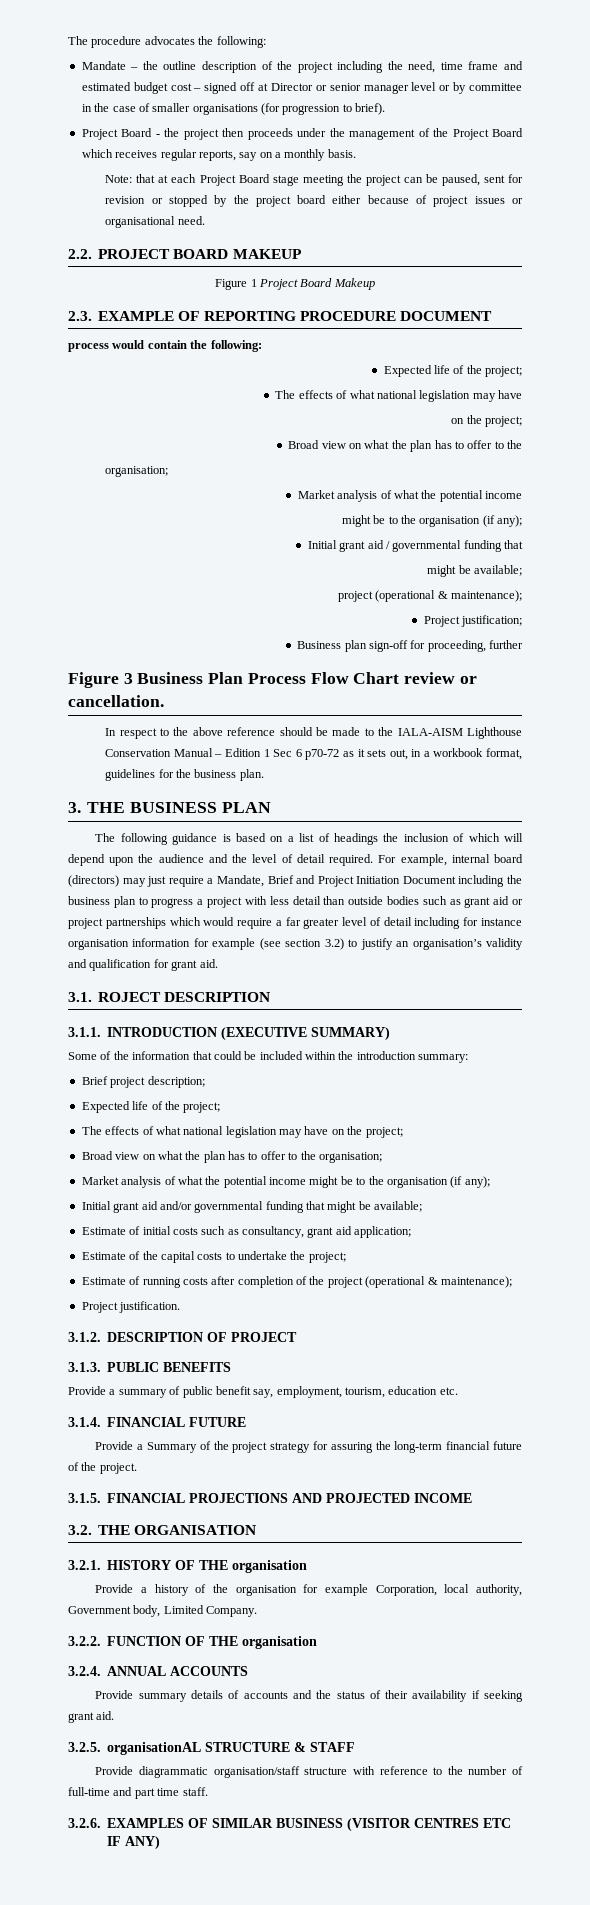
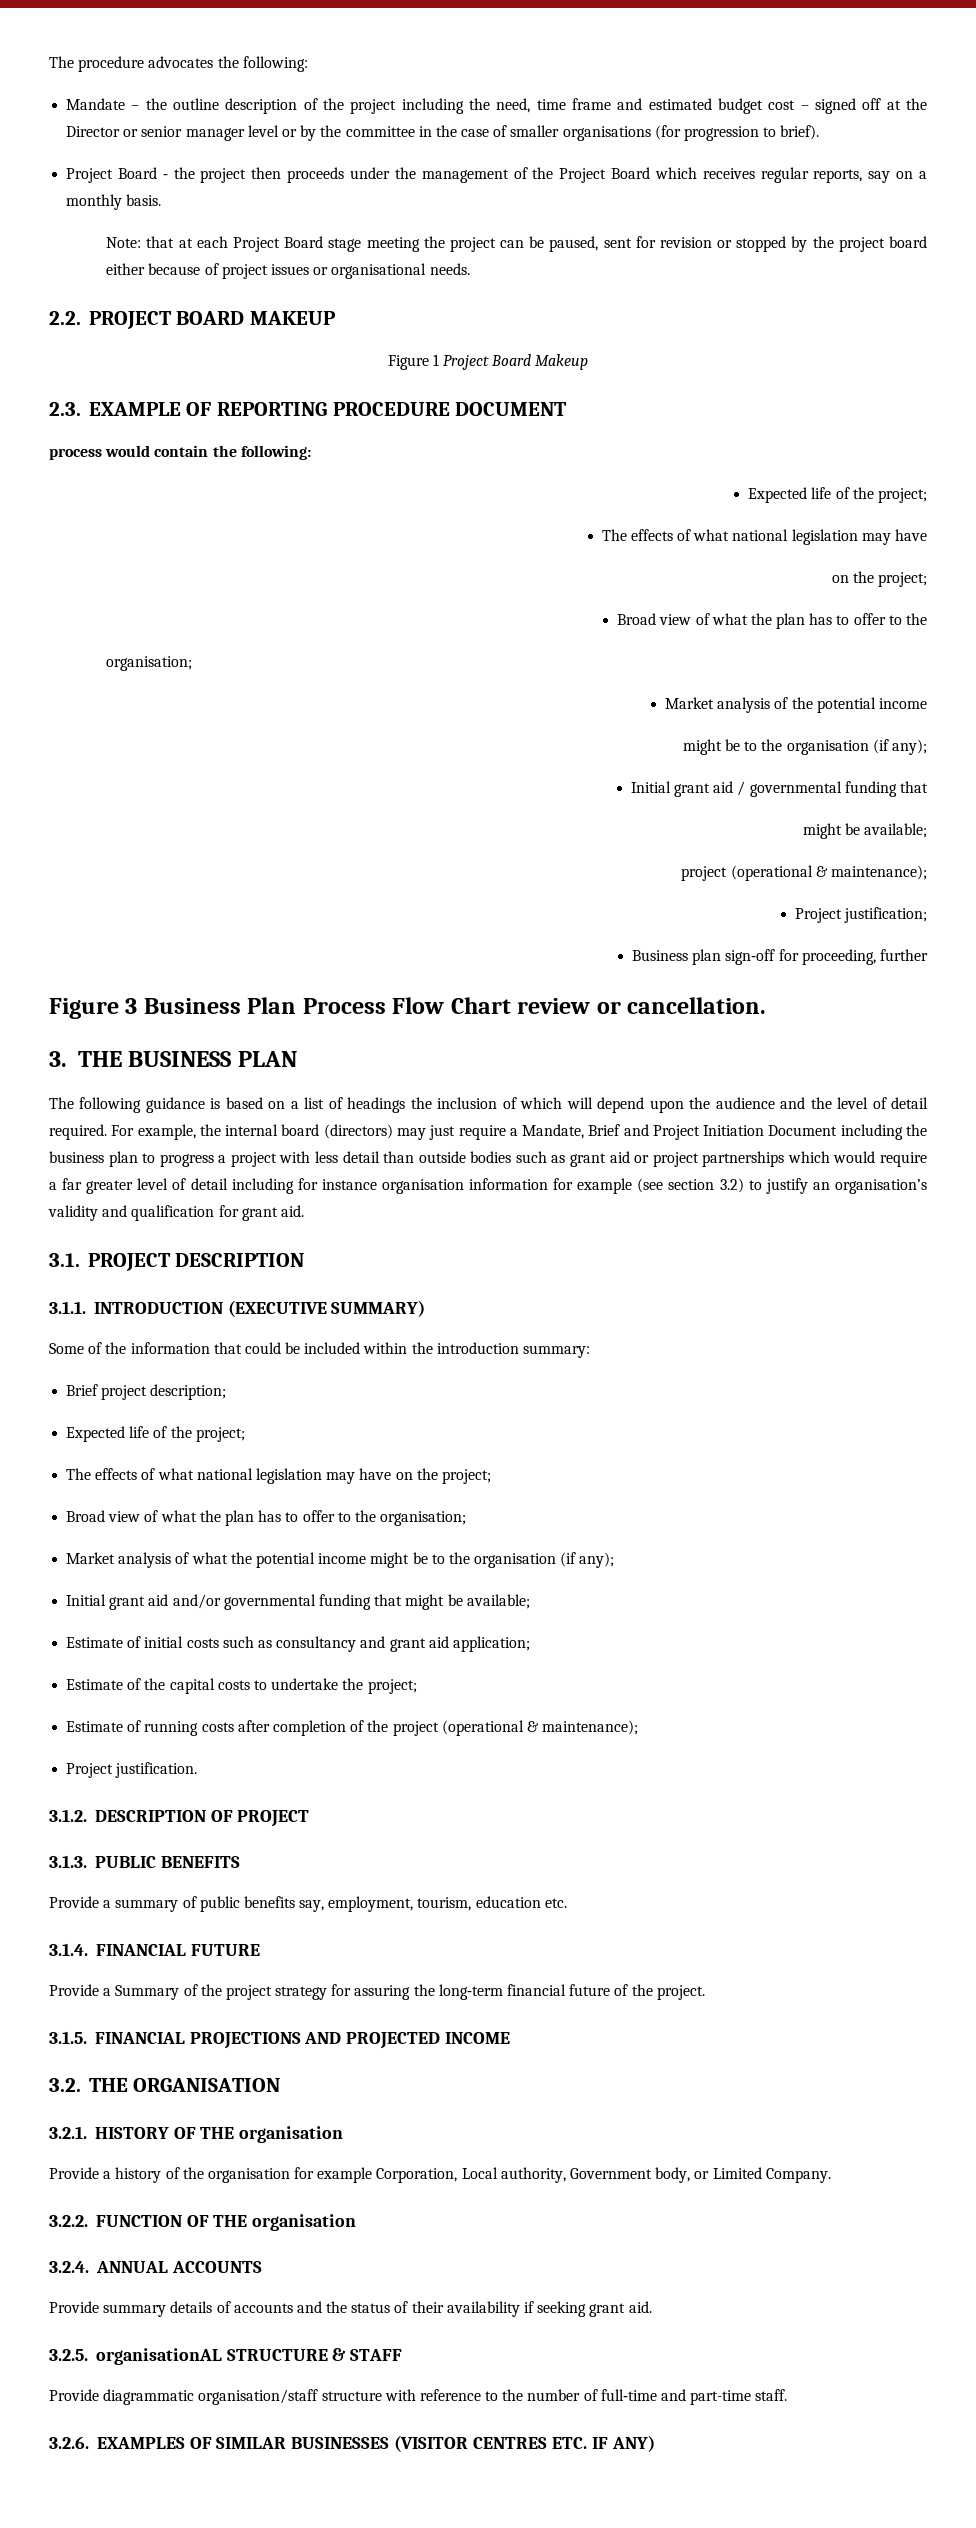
(268, 87) none -> [905,98,927,110] the
(467, 88) none -> [320,125,342,137] the
[177,216,205,225] need. -> [429,263,470,275] needs.
[349,443,362,449] on -> [695,613,710,625] of
[393,490,419,499] what -> (789, 703) none
[105,727,522,739] [105,748,522,760] [105,769,264,781] // In respect to the above reference should be made to the IALA‐AISM Lighthouse Conservation Manual – Edition 1 Sec 6 p70‐72 as it sets out, in a workbook format, guidelines for the business plan. -> (767, 1005) none
(447, 860) none -> [199,1124,221,1136] the
[98,992,162,1002] ROJECT -> [87,1253,171,1271] PROJECT
[142,1154,156,1160] on -> [144,1510,159,1522] of
[242,1226,304,1238] consultancy, -> [276,1636,386,1652] consultancy and
[215,1386,251,1395] benefit -> [243,1896,295,1908] benefits
[444,1584,470,1593] local -> [461,2167,498,2179] Local
(161, 1611) none -> [694,2171,710,2179] or
[134,1788,180,1799] part time -> [690,2390,752,2405] part-time
[276,1818,344,1828] BUSINESS -> [291,2437,390,2449] BUSINESSES
[483,1818,512,1828] ETC -> [551,2437,587,2449] ETC.

